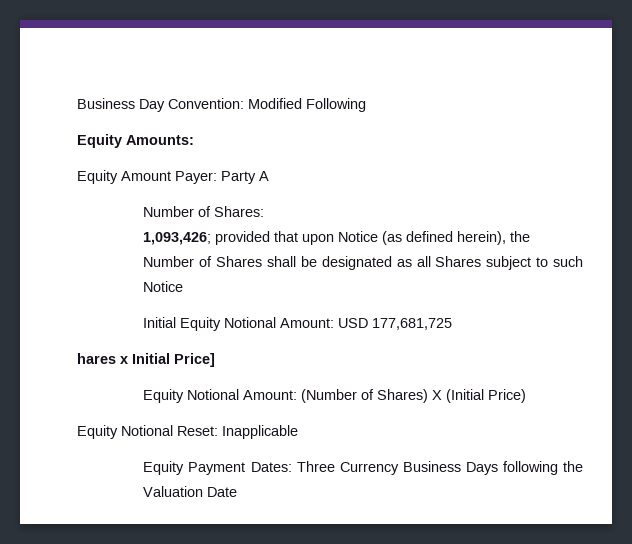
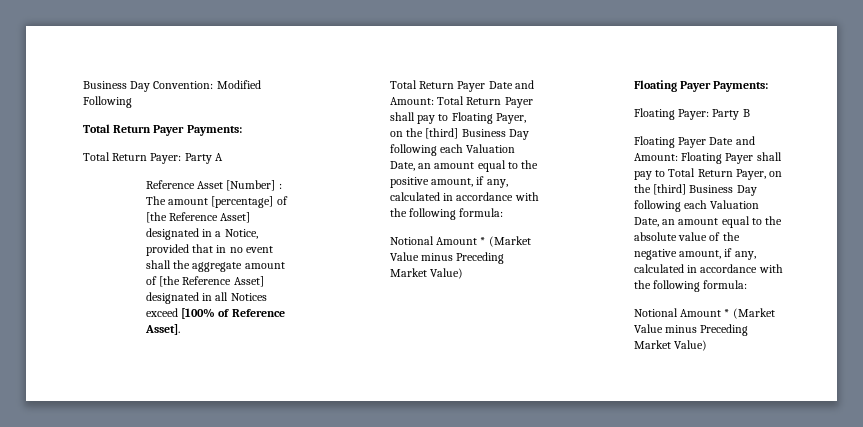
[77,134,194,148] [77,170,269,184] [143,206,265,217] [143,231,531,245] [143,256,583,270] [143,281,184,292] [143,317,453,331] [77,353,215,367] [143,389,527,403] [77,425,298,439] [143,461,583,475] [143,486,238,497] Equity Amounts: // Equity Amount Payer: Party A // Number of Shares: // 1,093,426; provided that upon Notice (as defined herein), the Number of Shares shall be designated as all Shares subject to such Notice // Initial Equity Notional Amount: USD 177,681,725 // hares x Initial Price] // Equity Notional Amount: (Number of Shares) X (Initial Price) // Equity Notional Reset: Inapplicable // Equity Payment Dates: Three Currency Business Days following the Valuation Date -> [83,124,242,136] [83,152,223,164] [145,180,282,191] [145,196,288,208] [145,212,251,223] [145,228,258,240] [145,244,273,256] [145,260,285,272] [145,276,264,287] [145,292,267,304] [145,308,285,319] [144,324,180,335] [389,80,534,92] [389,96,533,108] [389,112,526,124] [389,128,529,140] [389,144,516,156] [389,160,539,172] [389,176,508,188] [389,192,539,201] [389,208,504,220] [389,236,531,247] [389,252,505,264] [389,268,464,279] [633,80,769,92] [633,108,750,120] [633,136,755,148] [633,152,782,164] [633,168,783,180] [633,184,757,196] [633,200,760,212] [633,216,783,228] [633,232,740,241] [633,248,756,260] [633,264,783,273] [633,280,748,292] [633,308,775,319] [633,324,749,336] [633,340,708,351] Total Return Payer Payments: // Total Return Payer: Party A // Reference Asset [Number] : The amount [percentage] of [the Reference Asset] designated in a Notice, provided that in no event shall the aggregate amount of [the Reference Asset] designated in all Notices exceed [100% of Reference Asset]. // Total Return Payer Date and Amount: Total Return Payer shall pay to Floating Payer, on the [third] Business Day following each Valuation Date, an amount equal to the positive amount, if any, calculated in accordance with the following formula: // Notional Amount * (Market Value minus Preceding Market Value) // Floating Payer Payments: // Floating Payer: Party B // Floating Payer Date and Amount: Floating Payer shall pay to Total Return Payer, on the [third] Business Day following each Valuation Date, an amount equal to the absolute value of the negative amount, if any, calculated in accordance with the following formula: // Notional Amount * (Market Value minus Preceding Market Value)

